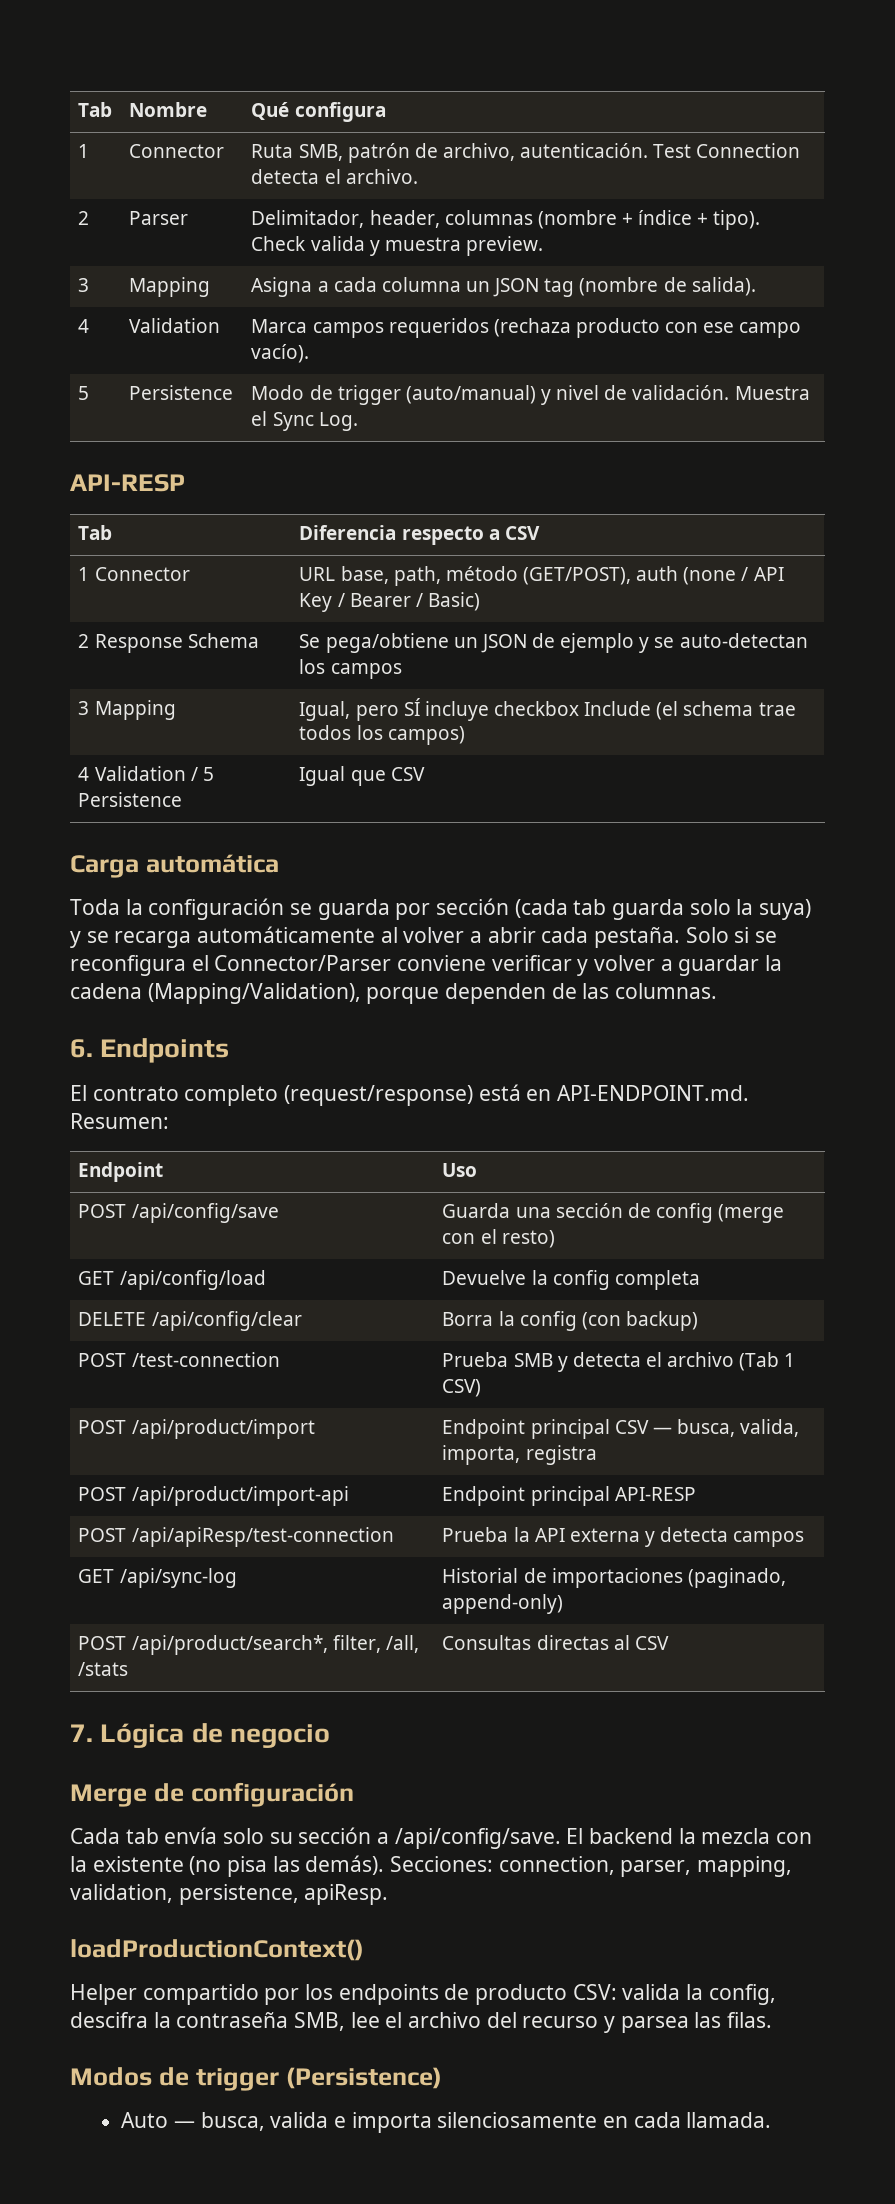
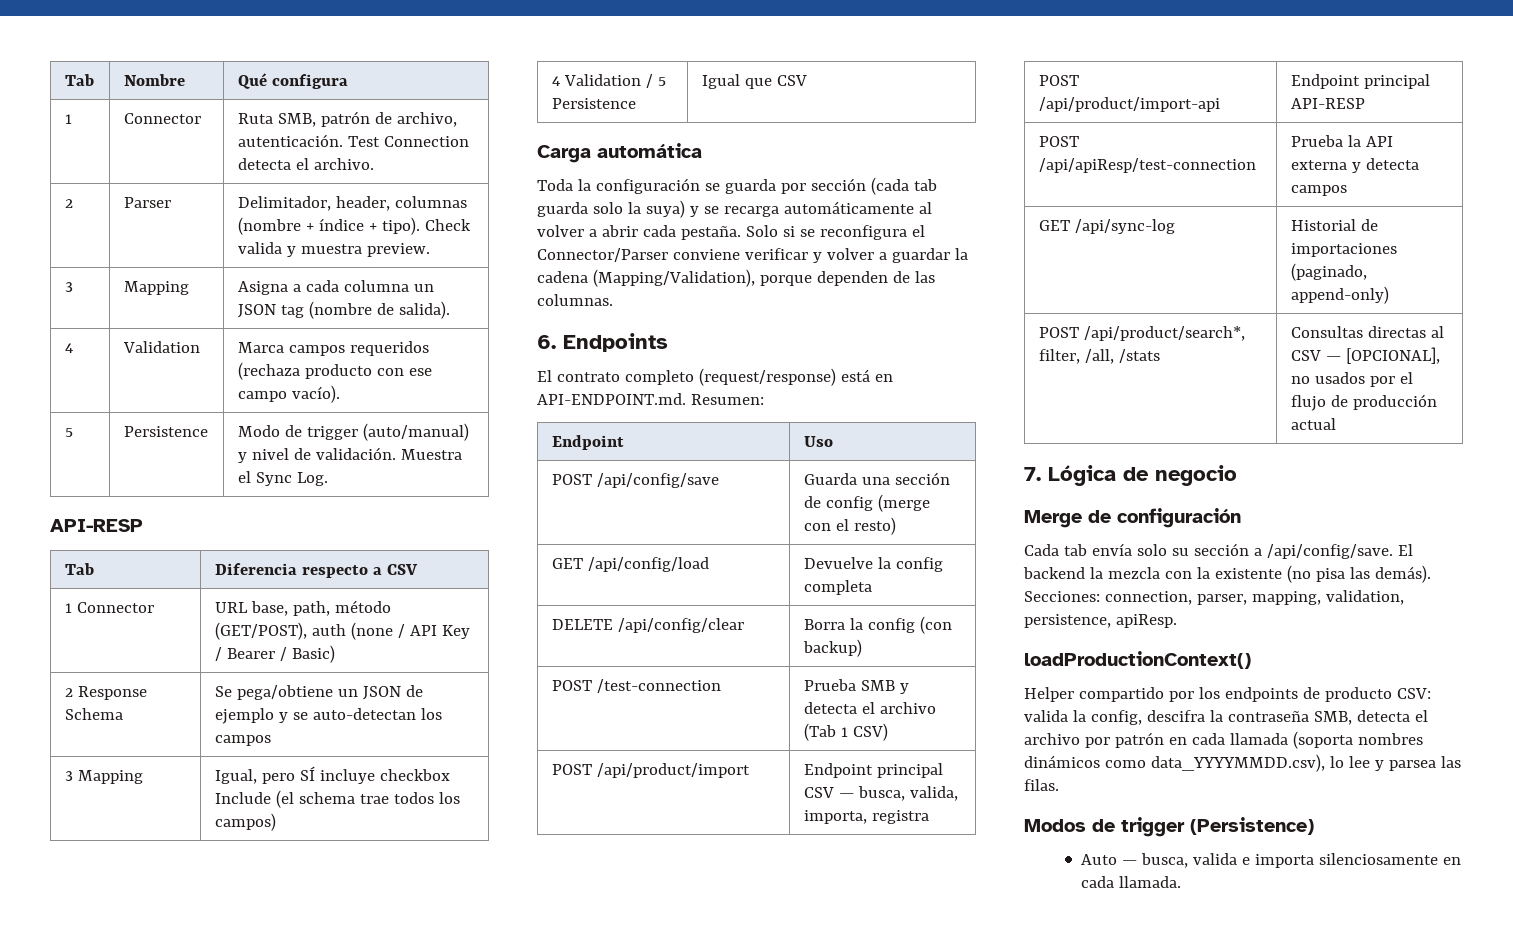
(669, 1643) none -> [1325,347,1440,364] [1290,372,1413,387] [1290,394,1437,411] [1290,418,1336,430] — [OPCIONAL], no usados por el flujo de producción actual
[350,2012,599,2028] lee el archivo del recurso -> [1356,710,1428,722] [1024,731,1423,749] [1024,754,1370,772] detecta el archivo por patrón en cada llamada (soporta nombres dinámicos como data_YYYYMMDD.csv), lo lee

